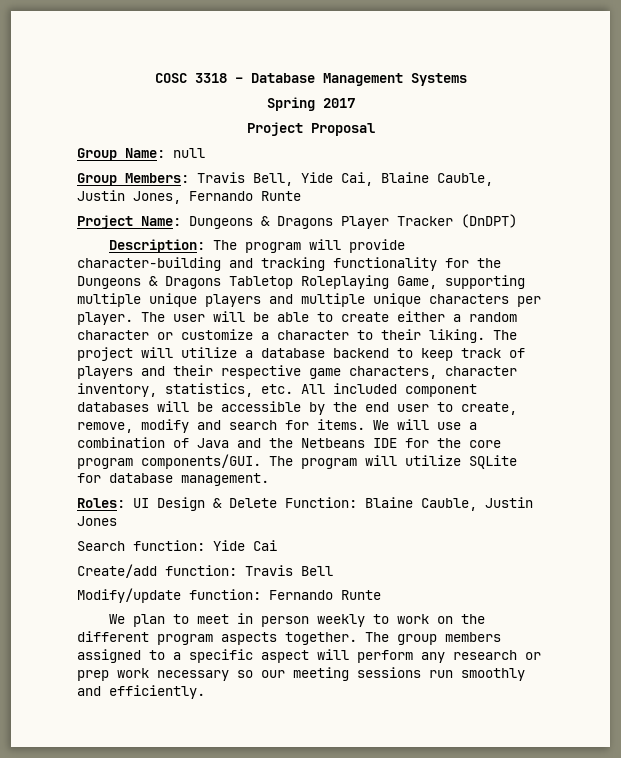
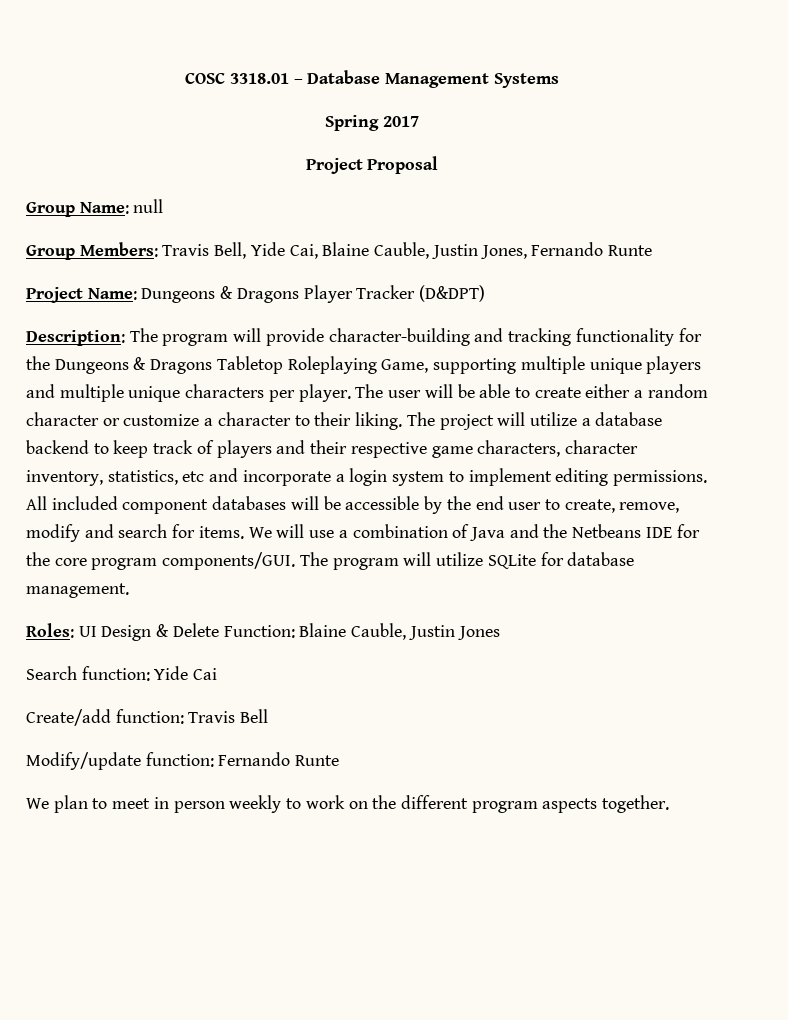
[194,73,227,83] 3318 -> [229,73,289,84] 3318.01
[461,214,517,228] (DnDPT) -> [419,285,486,302] (D&DPT)
[261,384,293,394] etc. -> [182,468,707,486] etc and incorporate a login system to implement editing permissions.
[365,632,501,645] [77,649,541,663] [77,667,525,681] [77,685,205,699] The group members assigned to a specific aspect will perform any research or prep work necessary so our meeting sessions run smoothly and efficiently. -> (670, 804) none

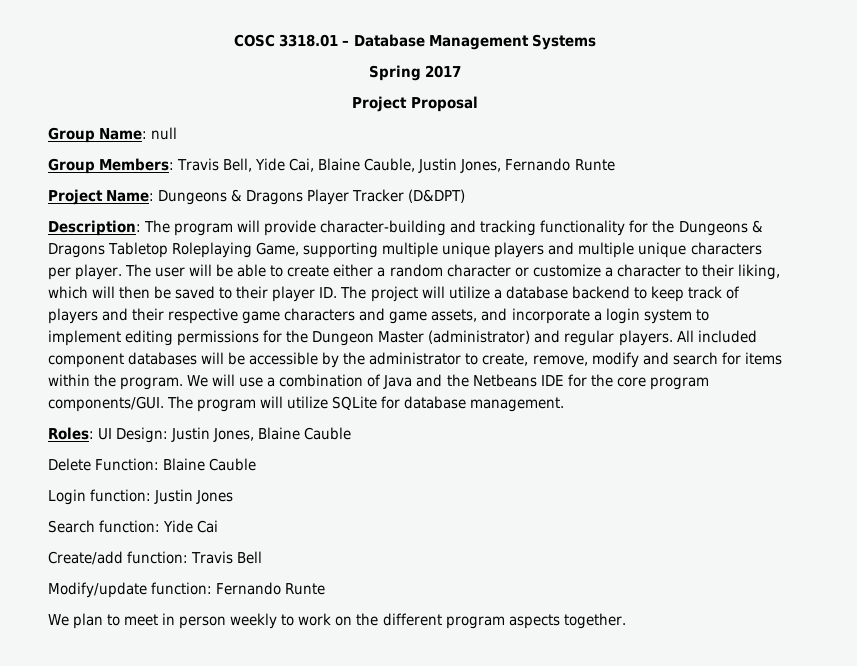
[355,412,403,430] liking. -> [737,264,780,280] [48,286,338,302] liking, which will then be saved to their player ID.
[477,440,638,457] [26,470,205,486] characters, character inventory, statistics, etc -> [284,308,478,324] characters and game assets,
[612,470,707,486] permissions. -> [177,330,673,346] permissions for the Dungeon Master (administrator) and regular players.
[475,496,542,510] end user -> [369,352,462,365] administrator
[198,526,244,539] items. -> [744,352,782,365] [48,374,184,390] items within the program.
[101,623,407,641] Design & Delete Function: Blaine Cauble, -> [116,427,352,443] [48,458,257,471] [48,489,152,505] Design: Justin Jones, Blaine Cauble // Delete Function: Blaine Cauble // Login function:

